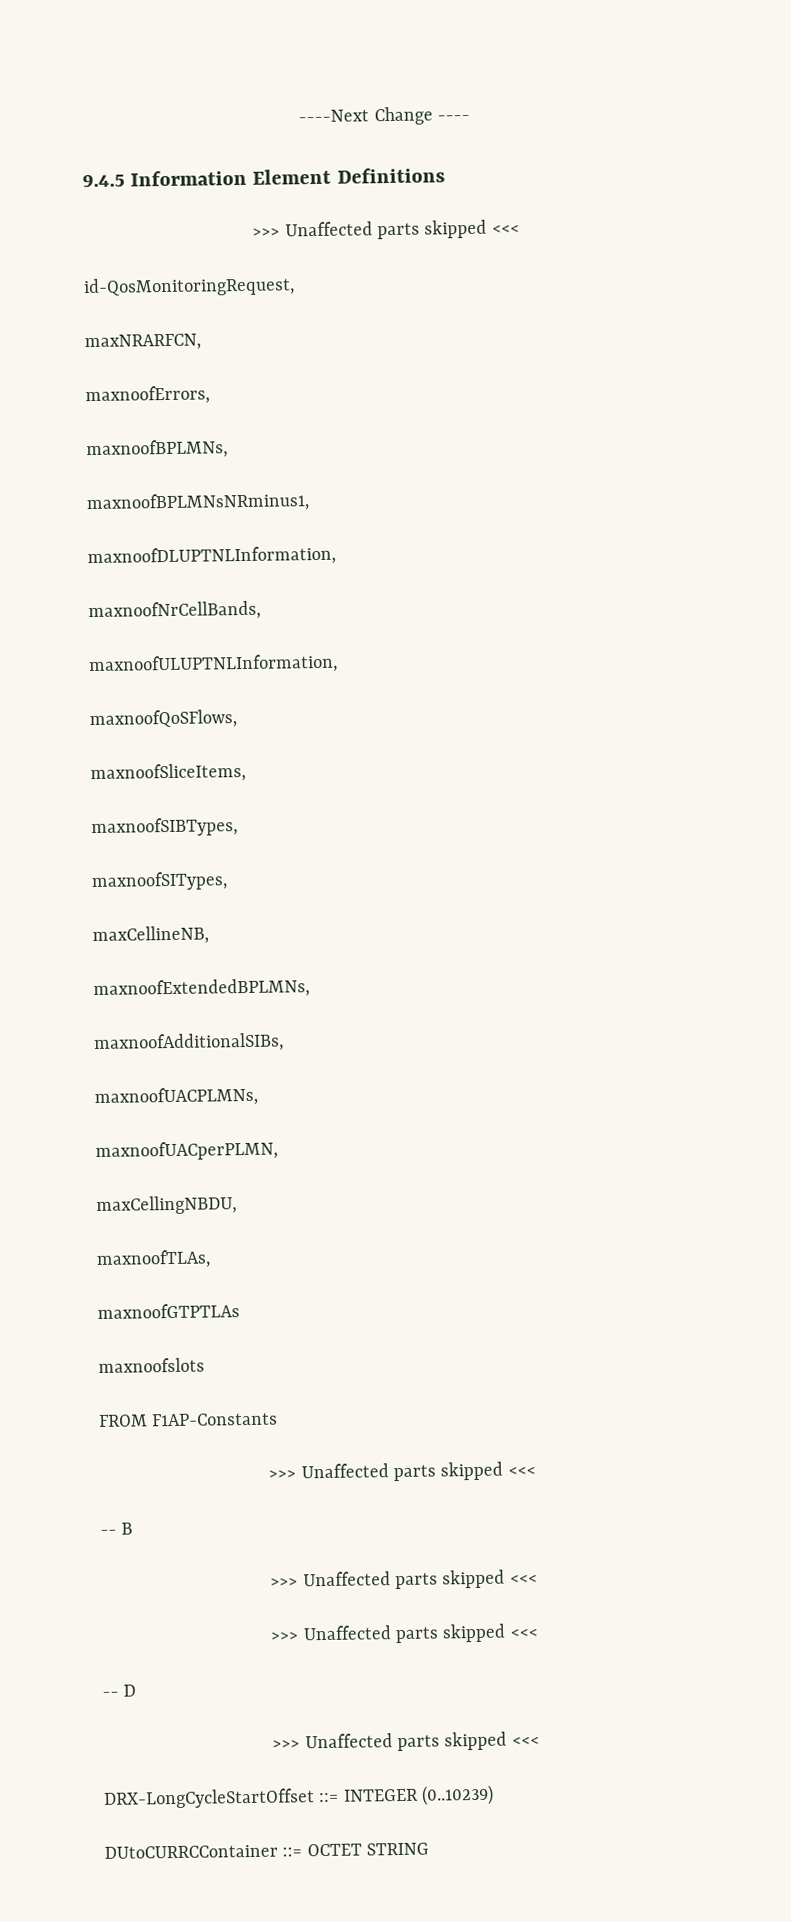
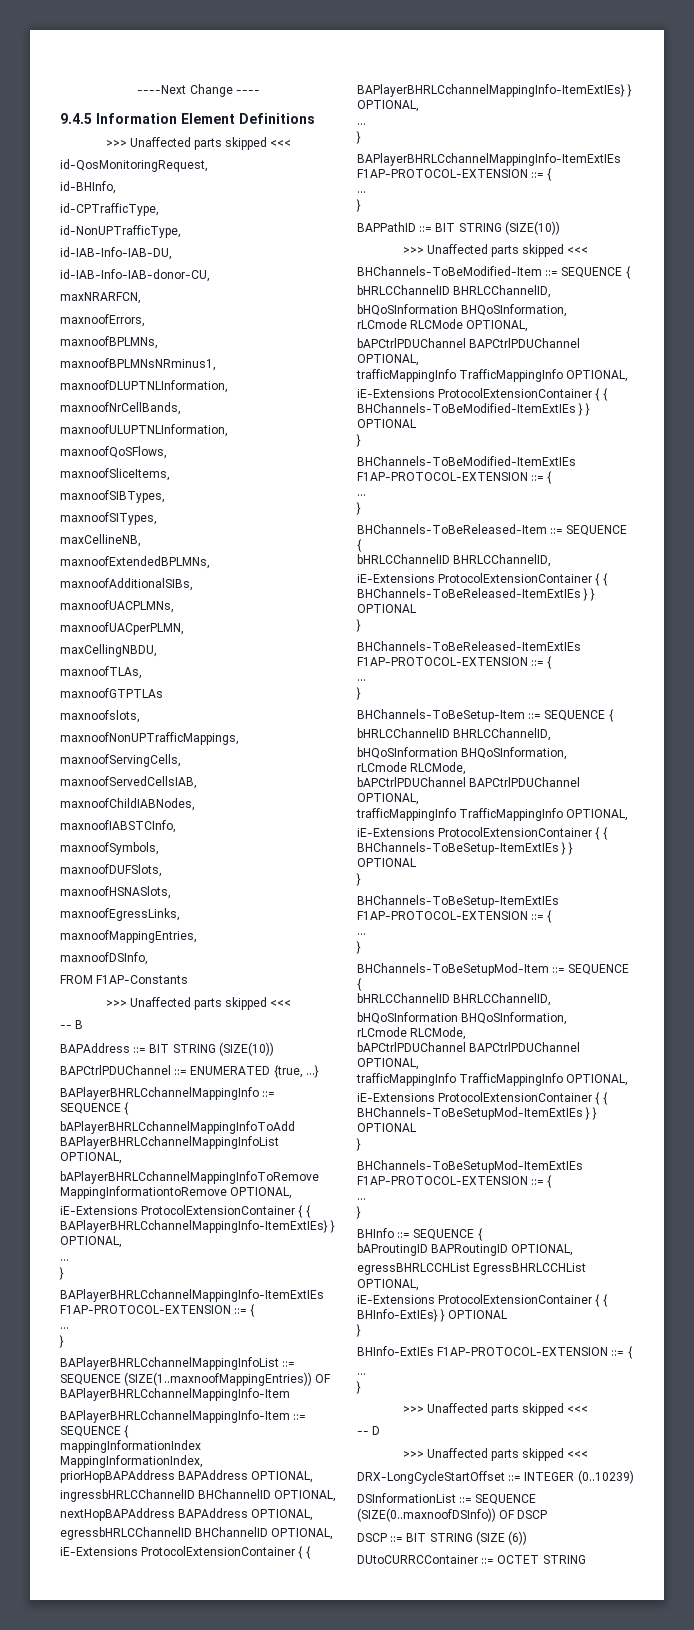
(295, 287) none -> [60,181,116,194] [60,203,159,216] [60,225,181,238] [60,247,172,260] [60,269,210,282] // id-BHInfo, // id-CPTrafficType, // id-NonUPTrafficType, // id-IAB-Info-IAB-DU, // id-IAB-Info-IAB-donor-CU,
[98,1357,205,1373] maxnoofslots -> [60,710,140,723] [60,732,239,745] [60,754,181,767] [60,776,197,789] [60,798,195,811] [60,820,176,833] [60,842,159,855] [60,864,162,877] [60,886,171,899] [60,908,180,921] [60,930,197,943] [60,952,148,965] maxnoofslots, // maxnoofNonUPTrafficMappings, // maxnoofServingCells, // maxnoofServedCellsIAB, // maxnoofChildIABNodes, // maxnoofIABSTCInfo, // maxnoofSymbols, // maxnoofDUFSlots, // maxnoofHSNASlots, // maxnoofEgressLinks, // maxnoofMappingEntries, // maxnoofDSInfo,
[270,1569,538,1590] // >>> Unaffected parts skipped <<< -> [60,1042,274,1056] [60,1065,319,1078] [60,1087,276,1100] [60,1102,130,1115] [60,1121,295,1134] [60,1136,279,1149] [60,1152,122,1164] [60,1171,319,1184] [60,1186,293,1199] [60,1205,311,1218] [60,1220,336,1233] [60,1236,122,1248] [60,1259,69,1261] [59,1267,64,1280] [60,1289,324,1302] [60,1304,256,1317] [60,1327,69,1329] [59,1335,64,1348] [60,1357,296,1370] [60,1372,332,1386] [60,1388,290,1401] [60,1410,307,1423] [60,1425,130,1438] [60,1440,201,1453] [60,1455,203,1468] [60,1470,314,1483] [60,1489,337,1502] [60,1508,314,1521] [60,1527,334,1540] [60,1546,311,1559] [357,84,633,97] [357,100,419,112] [357,123,366,125] [356,131,361,144] [357,153,621,166] [357,168,553,181] [357,191,366,193] [356,199,361,212] [357,221,560,235] [402,244,589,257] [357,266,631,279] [357,285,552,298] [357,304,568,317] [357,319,529,332] [357,338,581,348] [357,354,419,366] [356,369,629,382] [357,388,608,401] [357,403,591,416] [357,419,416,428] [356,434,361,447] [357,456,576,466] [357,471,553,484] [357,494,366,496] [356,502,361,515] [357,524,628,536] [357,539,362,552] [357,554,552,567] [357,573,608,586] [357,588,596,601] [357,604,416,613] [356,619,361,632] [357,641,581,651] [357,656,553,669] [357,679,366,681] [356,687,361,700] [357,709,614,722] [357,728,552,741] [357,747,568,760] [357,762,467,775] [357,777,581,787] [357,793,419,805] [356,808,629,821] [357,827,608,840] [357,842,574,855] [357,858,416,867] [356,873,361,886] [357,895,559,908] [357,910,553,923] [357,933,366,935] [356,941,361,954] [357,963,630,976] [357,978,362,991] [357,993,552,1006] [357,1012,568,1025] [357,1027,467,1040] [357,1042,581,1052] [357,1058,419,1070] [356,1073,629,1086] [357,1092,608,1105] [357,1107,598,1120] [357,1123,416,1132] [356,1138,361,1151] [357,1160,583,1173] [357,1175,553,1188] [357,1198,366,1200] [356,1206,361,1219] [357,1228,483,1241] [357,1243,574,1256] [357,1263,587,1275] [357,1279,419,1291] [357,1294,608,1307] [357,1309,508,1322] [356,1324,361,1337] [357,1346,633,1359] [357,1373,366,1375] [356,1381,361,1394] // BAPAddress ::= BIT STRING (SIZE(10)) // BAPCtrlPDUChannel ::= ENUMERATED {true, ...} // BAPlayerBHRLCchannelMappingInfo ::= SEQUENCE { // bAPlayerBHRLCchannelMappingInfoToAdd BAPlayerBHRLCchannelMappingInfoList OPTIONAL, // bAPlayerBHRLCchannelMappingInfoToRemove MappingInformationtoRemove OPTIONAL, // iE-Extensions ProtocolExtensionContainer { { BAPlayerBHRLCchannelMappingInfo-ItemExtIEs} } OPTIONAL, // ... // } // BAPlayerBHRLCchannelMappingInfo-ItemExtIEs F1AP-PROTOCOL-EXTENSION ::= { // ... // } // BAPlayerBHRLCchannelMappingInfoList ::= SEQUENCE (SIZE(1..maxnoofMappingEntries)) OF BAPlayerBHRLCchannelMappingInfo-Item // BAPlayerBHRLCchannelMappingInfo-Item ::= SEQUENCE { // mappingInformationIndex MappingInformationIndex, // priorHopBAPAddress BAPAddress OPTIONAL, // ingressbHRLCChannelID BHChannelID OPTIONAL, // nextHopBAPAddress BAPAddress OPTIONAL, // egressbHRLCChannelID BHChannelID OPTIONAL, // iE-Extensions ProtocolExtensionContainer { { BAPlayerBHRLCchannelMappingInfo-ItemExtIEs} } OPTIONAL, // ... // } // BAPlayerBHRLCchannelMappingInfo-ItemExtIEs F1AP-PROTOCOL-EXTENSION ::= { // ... // } // BAPPathID ::= BIT STRING (SIZE(10)) // >>> Unaffected parts skipped <<< // BHChannels-ToBeModified-Item ::= SEQUENCE { // bHRLCChannelID BHRLCChannelID, // bHQoSInformation BHQoSInformation, // rLCmode RLCMode OPTIONAL, // bAPCtrlPDUChannel BAPCtrlPDUChannel OPTIONAL, // trafficMappingInfo TrafficMappingInfo OPTIONAL, // iE-Extensions ProtocolExtensionContainer { { BHChannels-ToBeModified-ItemExtIEs } } OPTIONAL // } // BHChannels-ToBeModified-ItemExtIEs F1AP-PROTOCOL-EXTENSION ::= { // ... // } // BHChannels-ToBeReleased-Item ::= SEQUENCE { // bHRLCChannelID BHRLCChannelID, // iE-Extensions ProtocolExtensionContainer { { BHChannels-ToBeReleased-ItemExtIEs } } OPTIONAL // } // BHChannels-ToBeReleased-ItemExtIEs F1AP-PROTOCOL-EXTENSION ::= { // ... // } // BHChannels-ToBeSetup-Item ::= SEQUENCE { // bHRLCChannelID BHRLCChannelID, // bHQoSInformation BHQoSInformation, // rLCmode RLCMode, // bAPCtrlPDUChannel BAPCtrlPDUChannel OPTIONAL, // trafficMappingInfo TrafficMappingInfo OPTIONAL, // iE-Extensions ProtocolExtensionContainer { { BHChannels-ToBeSetup-ItemExtIEs } } OPTIONAL // } // BHChannels-ToBeSetup-ItemExtIEs F1AP-PROTOCOL-EXTENSION ::= { // ... // } // BHChannels-ToBeSetupMod-Item ::= SEQUENCE { // bHRLCChannelID BHRLCChannelID, // bHQoSInformation BHQoSInformation, // rLCmode RLCMode, // bAPCtrlPDUChannel BAPCtrlPDUChannel OPTIONAL, // trafficMappingInfo TrafficMappingInfo OPTIONAL, // iE-Extensions ProtocolExtensionContainer { { BHChannels-ToBeSetupMod-ItemExtIEs } } OPTIONAL // } // BHChannels-ToBeSetupMod-ItemExtIEs F1AP-PROTOCOL-EXTENSION ::= { // ... // } // BHInfo ::= SEQUENCE { // bAProutingID BAPRoutingID OPTIONAL, // egressBHRLCCHList EgressBHRLCCHList OPTIONAL, // iE-Extensions ProtocolExtensionContainer { { BHInfo-ExtIEs} } OPTIONAL // } // BHInfo-ExtIEs F1AP-PROTOCOL-EXTENSION ::= { // ... // }
(495, 1795) none -> [357,1493,537,1505] [357,1508,548,1522] [357,1531,528,1545] // DSInformationList ::= SEQUENCE (SIZE(0..maxnoofDSInfo)) OF DSCP // DSCP ::= BIT STRING (SIZE (6))

